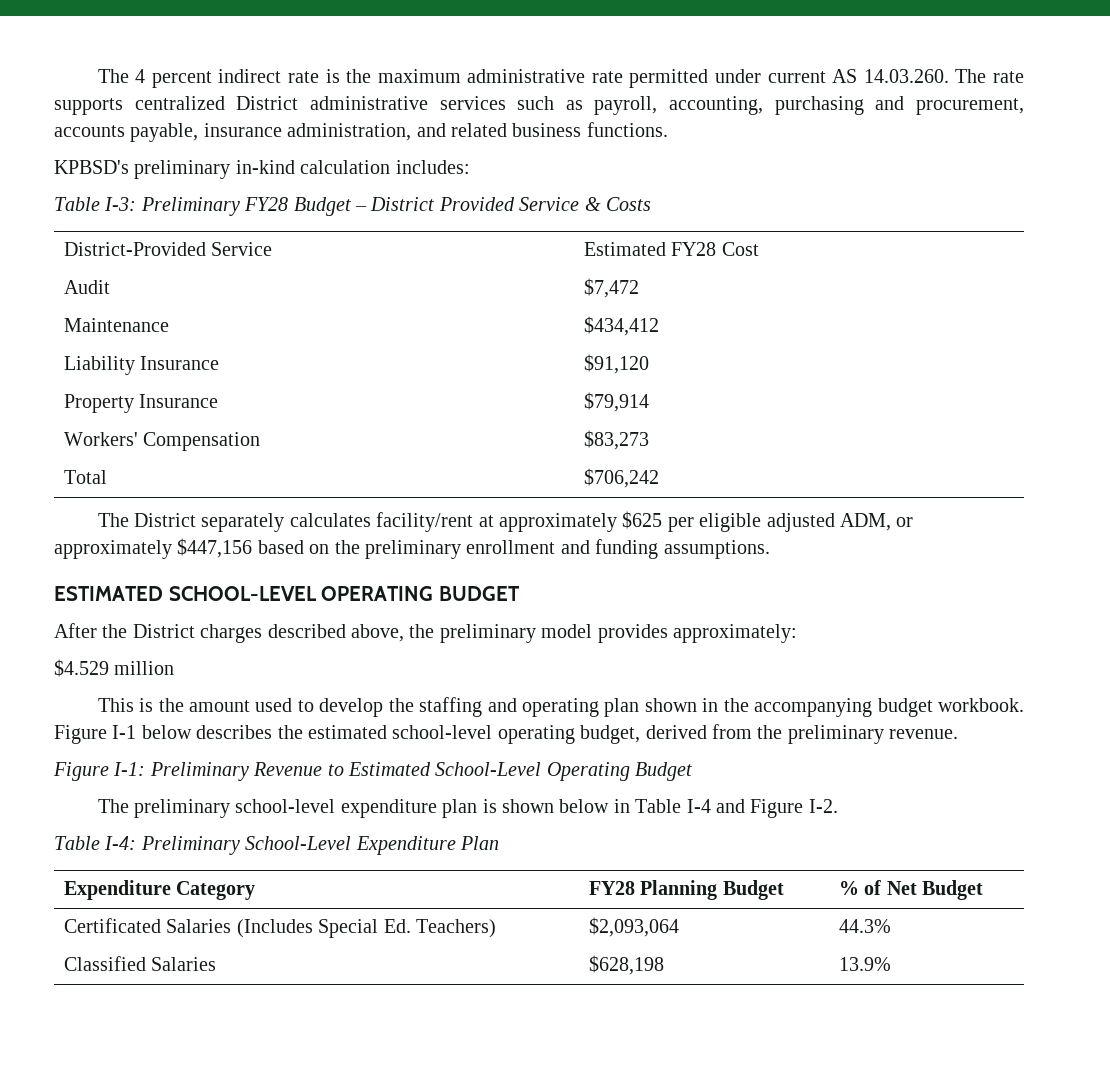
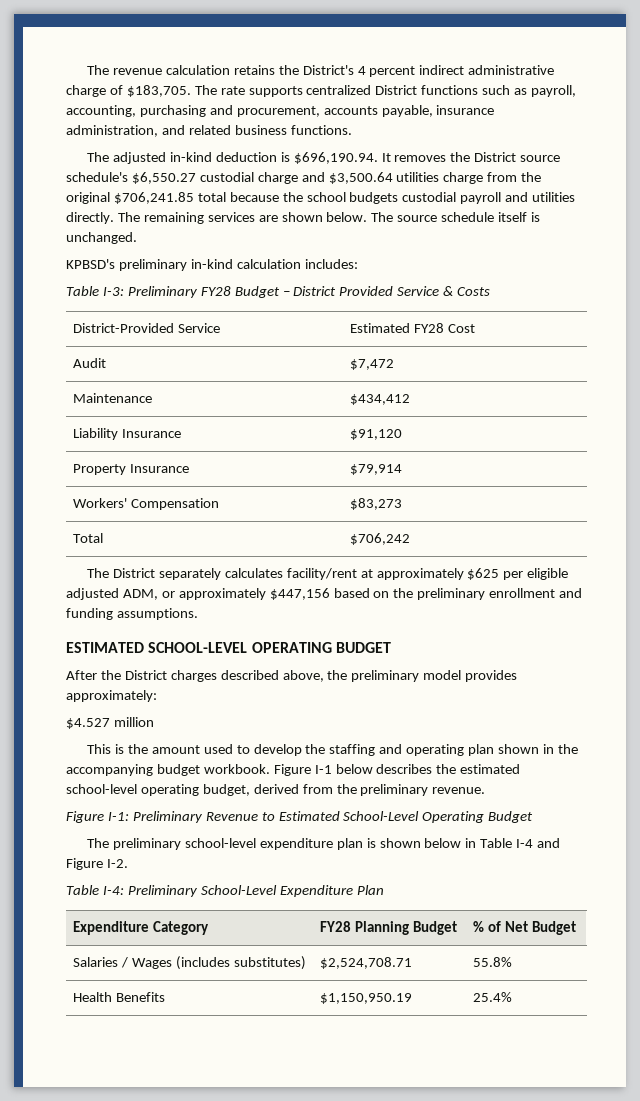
[97,69,949,88] The 4 percent indirect rate is the maximum administrative rate permitted under current AS 14.03.260. -> [87,65,555,77] [66,85,191,97] The revenue calculation retains the District's 4 percent indirect administrative charge of $183,705.
[309,96,506,110] administrative services -> [421,85,479,95] functions
(668, 129) none -> [87,152,561,164] [66,172,542,184] [66,192,576,204] [66,212,541,224] [66,232,137,244] // The adjusted in-kind deduction is $696,190.94. It removes the District source schedule's $6,550.27 custodial charge and $3,500.64 utilities charge from the original $706,241.85 total because the school budgets custodial payroll and utilities directly. The remaining services are shown below. The source schedule itself is unchanged.
[54,659,109,677] $4.529 -> [66,718,110,729] $4.527
[64,918,497,938] [589,917,680,937] [839,919,892,933] [64,956,217,971] [589,955,665,975] [839,957,892,971] Certificated Salaries (Includes Special Ed. Teachers) | $2,093,064 | 44.3% // Classified Salaries | $628,198 | 13.9% -> [73,956,306,970] [320,957,413,969] [473,957,513,967] [73,992,166,1002] [320,993,413,1004] [473,992,513,1002] Salaries / Wages (includes substitutes) | $2,524,708.71 | 55.8% // Health Benefits | $1,150,950.19 | 25.4%

